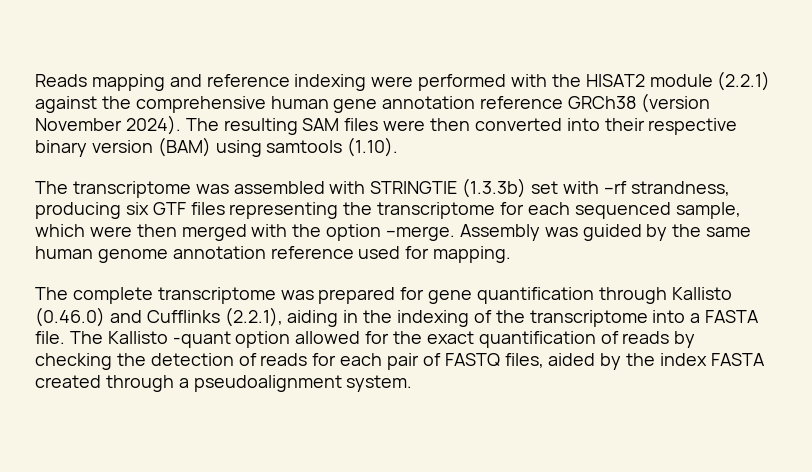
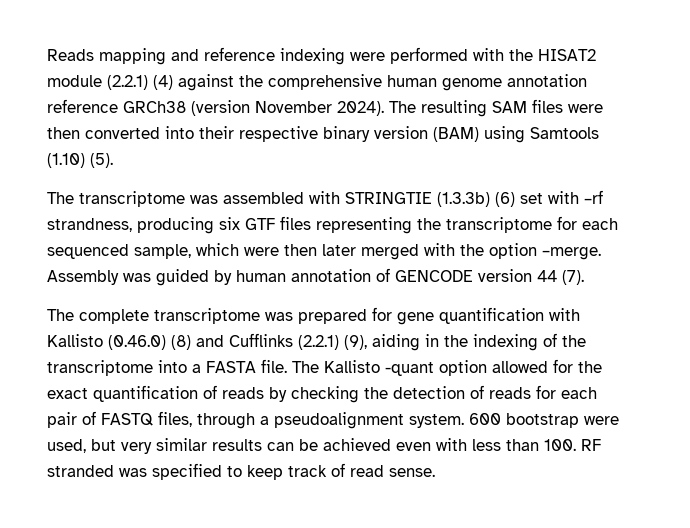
(771, 81) none -> [153,75,173,90] (4)
[333,99,378,113] gene -> [442,78,502,91] genome
[266,137,399,157] samtools (1.10). -> [530,127,599,139] [47,153,113,168] Samtools (1.10) (5).
(527, 188) none -> [495,192,515,207] (6)
(177, 230) none -> [322,244,356,256] later
[672,224,752,237] [35,246,512,263] the same human genome annotation reference used for mapping. -> [236,268,584,285] human annotation of GENCODE version 44 (7).
[598,287,667,304] through -> [549,308,580,321] with
(105, 317) none -> [171,335,191,350] (8)
[224,307,283,327] (2.2.1), -> [298,335,367,350] (2.2.1) (9),
[548,353,765,370] [35,375,413,392] aided by the index FASTA created through a pseudoalignment system. -> [197,412,619,429] [47,438,601,454] [47,463,435,480] through a pseudoalignment system. 600 bootstrap were used, but very similar results can be achieved even with less than 100. RF stranded was specified to keep track of read sense.

